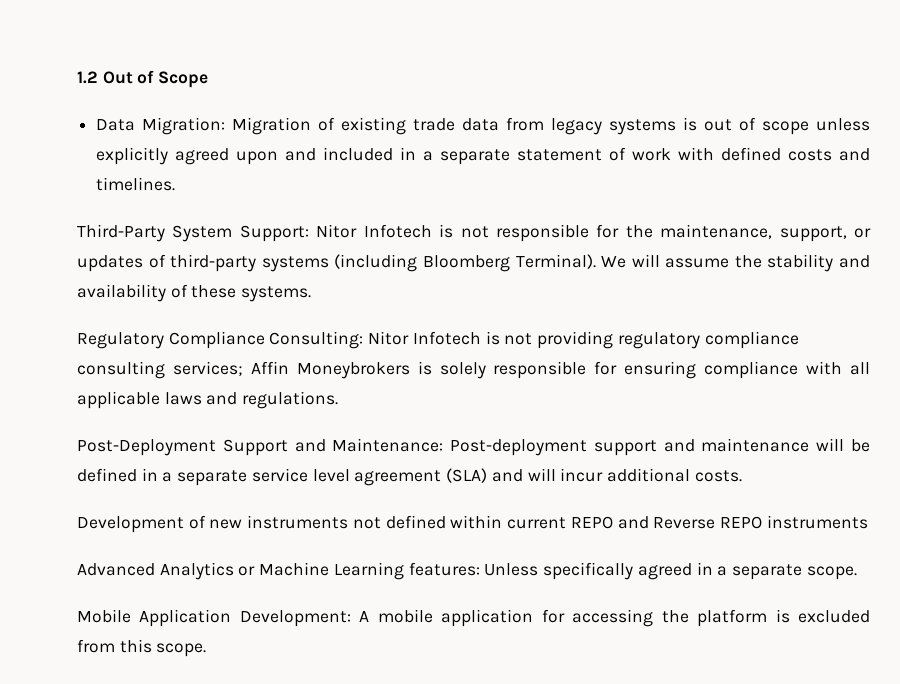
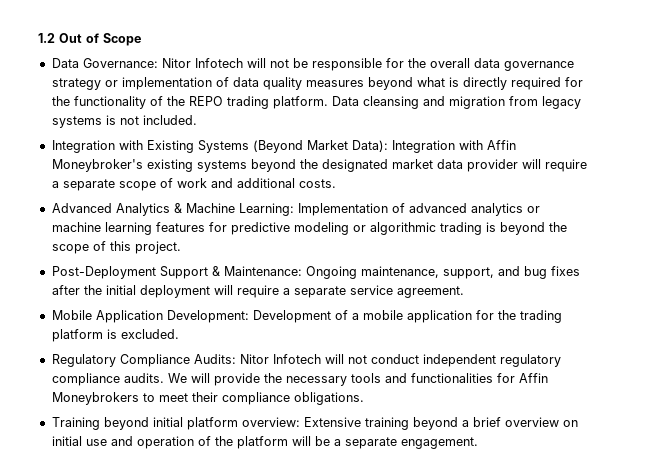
[142,117,870,135] [96,147,603,165] Migration: Migration of existing trade data from legacy systems is out of scope unless explicitly agreed upon and included in a separate statement -> [82,58,574,71] [51,77,583,90] [51,96,581,109] [51,115,197,128] [51,140,516,153] [51,159,587,172] [51,179,156,191] Governance: Nitor Infotech will not be responsible for the overall data governance strategy or implementation of data quality measures beyond what is directly required for the functionality of the REPO trading platform. Data cleansing and migration from legacy systems is not included. // Integration with Existing Systems (Beyond Market Data): Integration with Affin Moneybroker's existing systems beyond the designated market data provider will require a separate scope
[678,147,871,161] [96,177,176,191] [77,224,871,242] [77,254,871,272] [77,284,312,302] [77,331,799,349] [77,361,870,379] [77,391,339,409] [77,438,871,456] [77,468,742,486] [77,515,868,533] [77,562,857,580] [77,609,870,627] [77,639,207,657] with defined costs and timelines. // Third-Party System Support: Nitor Infotech is not responsible for the maintenance, support, or updates of third-party systems (including Bloomberg Terminal). We will assume the stability and availability of these systems. // Regulatory Compliance Consulting: Nitor Infotech is not providing regulatory compliance consulting services; Affin Moneybrokers is solely responsible for ensuring compliance with all applicable laws and regulations. // Post-Deployment Support and Maintenance: Post-deployment support and maintenance will be defined in a separate service level agreement (SLA) and will incur additional costs. // Development of new instruments not defined within current REPO and Reverse REPO instruments // Advanced Analytics or Machine Learning features: Unless specifically agreed in a separate scope. // Mobile Application Development: A mobile application for accessing the platform is excluded from this scope. -> [210,178,336,188] [51,203,540,216] [51,222,567,235] [51,241,181,254] [51,266,580,279] [51,285,464,298] [51,310,562,323] [51,329,179,342] [51,354,561,367] [51,373,548,386] [51,392,364,405] [51,417,578,430] [51,436,478,449] and additional costs. // Advanced Analytics & Machine Learning: Implementation of advanced analytics or machine learning features for predictive modeling or algorithmic trading is beyond the scope of this project. // Post-Deployment Support & Maintenance: Ongoing maintenance, support, and bug fixes after the initial deployment will require a separate service agreement. // Mobile Application Development: Development of a mobile application for the trading platform is excluded. // Regulatory Compliance Audits: Nitor Infotech will not conduct independent regulatory compliance audits. We will provide the necessary tools and functionalities for Affin Moneybrokers to meet their compliance obligations. // Training beyond initial platform overview: Extensive training beyond a brief overview on initial use and operation of the platform will be a separate engagement.

